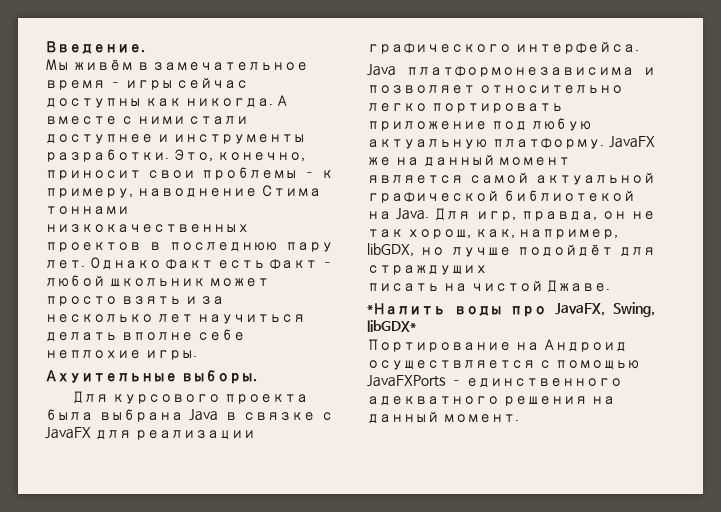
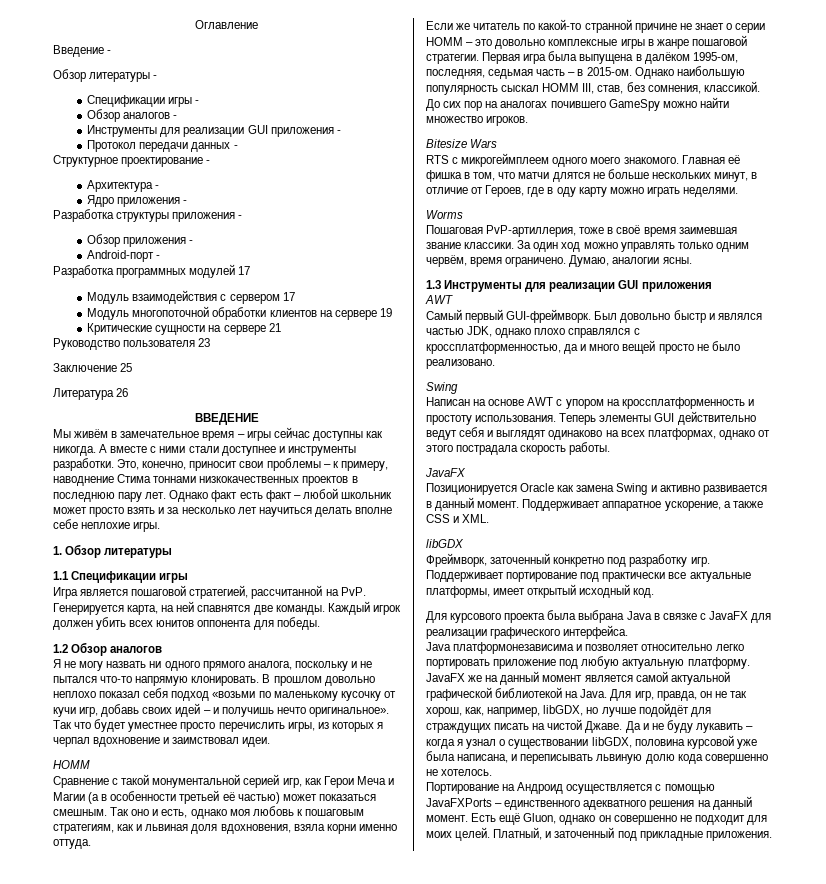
[45,41,145,54] Введение. -> [195,20,258,29] [53,45,112,57] [53,69,158,82] [87,95,200,107] [87,109,178,122] [87,125,341,137] [87,140,238,152] [53,155,211,167] [87,180,160,192] [87,195,188,207] [53,209,243,222] [87,234,194,247] [87,250,161,262] [53,264,251,278] [87,290,295,304] [87,306,392,320] [87,323,281,335] [53,338,211,350] [53,363,133,372] [53,388,129,400] [194,413,259,425] Оглавление // Введение - // Обзор литературы - // Спецификации игры - // Обзор аналогов - // Инструменты для реализации GUI приложения - // Протокол передачи данных - // Структурное проектирование - // Архитектура - // Ядро приложения - // Разработка структуры приложения - // Обзор приложения - // Android-порт - // Разработка программных модулей 17 // Модуль взаимодействия с сервером 17 // Модуль многопоточной обработки клиентов на сервере 19 // Критические сущности на сервере 21 // Руководство пользователя 23 // Заключение 25 // Литература 26 // ВВЕДЕНИЕ
[45,370,257,384] Ахуительные выборы. -> [53,544,173,558] [53,571,189,583] [53,585,366,599] [53,601,401,615] [53,617,320,630] [53,642,163,656] [53,659,373,671] [53,674,375,686] [53,688,396,701] [53,703,389,717] [53,719,383,732] [53,737,271,747] [53,760,90,769] [53,774,394,788] [53,790,376,804] [53,806,364,819] [53,824,397,834] [53,839,91,849] [426,19,766,33] [426,35,747,49] [426,51,738,64] [426,66,745,79] [426,81,760,95] [426,97,729,111] [426,116,529,126] [426,139,498,148] [426,153,740,167] [426,169,758,182] [426,185,738,197] [426,210,463,219] [426,225,737,237] [426,240,749,252] [426,255,692,267] [426,280,712,292] [425,295,453,304] [426,309,762,323] [426,326,640,338] [426,340,740,354] [426,359,495,369] [426,382,458,394] [426,397,754,409] [426,411,756,425] [426,427,770,440] [426,442,611,455] [425,468,466,477] [426,483,767,495] [426,497,763,511] [426,514,490,523] [426,539,464,548] [426,553,710,567] [426,570,751,582] [426,584,655,598] 1. Обзор литературы // 1.1 Спецификации игры // Игра является пошаговой стратегией, рассчитанной на PvP. Генерируется карта, на ней спавнятся две команды. Каждый игрок должен убить всех юнитов оппонента для победы. // 1.2 Обзор аналогов // Я не могу назвать ни одного прямого аналога, поскольку и не пытался что-то напрямую клонировать. В прошлом довольно неплохо показал себя подход «возьми по маленькому кусочку от кучи игр, добавь своих идей – и получишь нечто оригинальное». Так что будет уместнее просто перечислить игры, из которых я черпал вдохновение и заимствовал идеи. // HOMM // Сравнение с такой монументальной серией игр, как Герои Меча и Магии (а в особенности третьей её частью) может показаться смешным. Так оно и есть, однако моя любовь к пошаговым стратегиям, как и львиная доля вдохновения, взяла корни именно оттуда. // Если же читатель по какой-то странной причине не знает о серии HOMM – это довольно комплексные игры в жанре пошаговой стратегии. Первая игра была выпущена в далёком 1995-ом, последняя, седьмая часть – в 2015-ом. Однако наибольшую популярность сыскал HOMM III, став, без сомнения, классикой. До сих пор на аналогах почившего GameSpy можно найти множество игроков. // Bitesize Wars // RTS с микрогеймплеем одного моего знакомого. Главная её фишка в том, что матчи длятся не больше нескольких минут, в отличие от Героев, где в оду карту можно играть неделями. // Worms // Пошаговая PvP-артиллерия, тоже в своё время заимевшая звание классики. За один ход можно управлять только одним червём, время ограничено. Думаю, аналогии ясны. // 1.3 Инструменты для реализации GUI приложения // AWT // Самый первый GUI-фреймворк. Был довольно быстр и являлся частью JDK, однако плохо справлялся с кроссплатформенностью, да и много вещей просто не было реализовано. // Swing // Написан на основе AWT с упором на кроссплатформенность и простоту использования. Теперь элементы GUI действительно ведут себя и выглядят одинаково на всех платформах, однако от этого пострадала скорость работы. // JavaFX // Позиционируется Oracle как замена Swing и активно развивается в данный момент. Поддерживает аппаратное ускорение, а также CSS и XML. // libGDX // Фреймворк, заточенный конкретно под разработку игр. Поддерживает портирование под практически все актуальные платформы, имеет открытый исходный код.
(487, 270) // -> (491, 728) none
[367,302,655,317] [367,320,416,332] // *Налить воды про JavaFX, Swing, libGDX* -> [625,720,754,733] [426,735,757,749] [426,751,768,764] [426,769,493,776] Да и не буду лукавить – когда я узнал о существовании libGDX, половина курсовой уже была написана, и переписывать львиную долю кода совершенно не хотелось.
(519, 418) none -> [471,813,767,825] [426,827,772,841] Есть ещё Gluon, однако он совершенно не подходит для моих целей. Платный, и заточенный под прикладные приложения.

